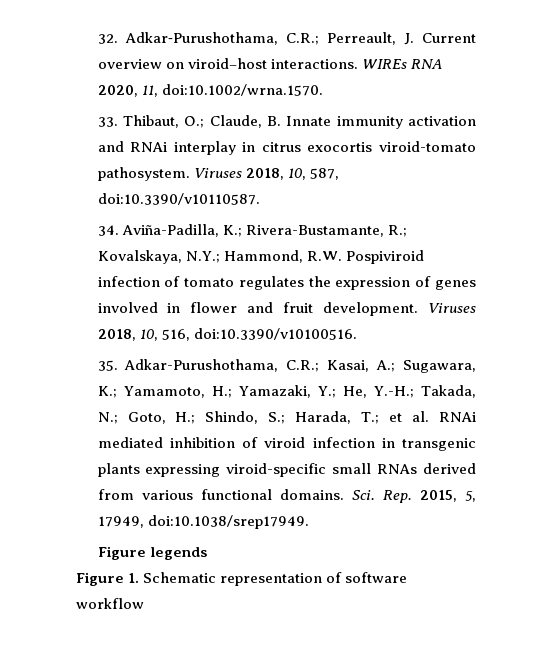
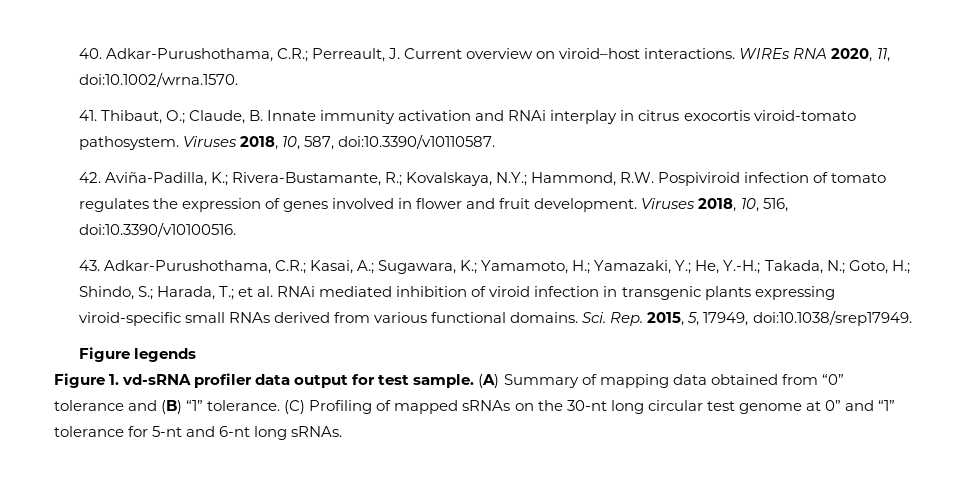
[97,34,118,44] 32. -> [78,48,102,59] 40.
[97,117,118,127] 33. -> [78,110,97,121] 41.
[97,225,119,236] 34. -> [78,172,101,183] 42.
[97,360,118,371] 35. -> [78,260,100,271] 43.
[143,572,408,586] [76,598,144,609] Schematic representation of software workflow -> [122,373,844,388] [54,400,895,414] [54,426,343,440] vd-sRNA profiler data output for test sample. (A) Summary of mapping data obtained from “0” tolerance and (B) “1” tolerance. (C) Profiling of mapped sRNAs on the 30-nt long circular test genome at 0” and “1” tolerance for 5-nt and 6-nt long sRNAs.

